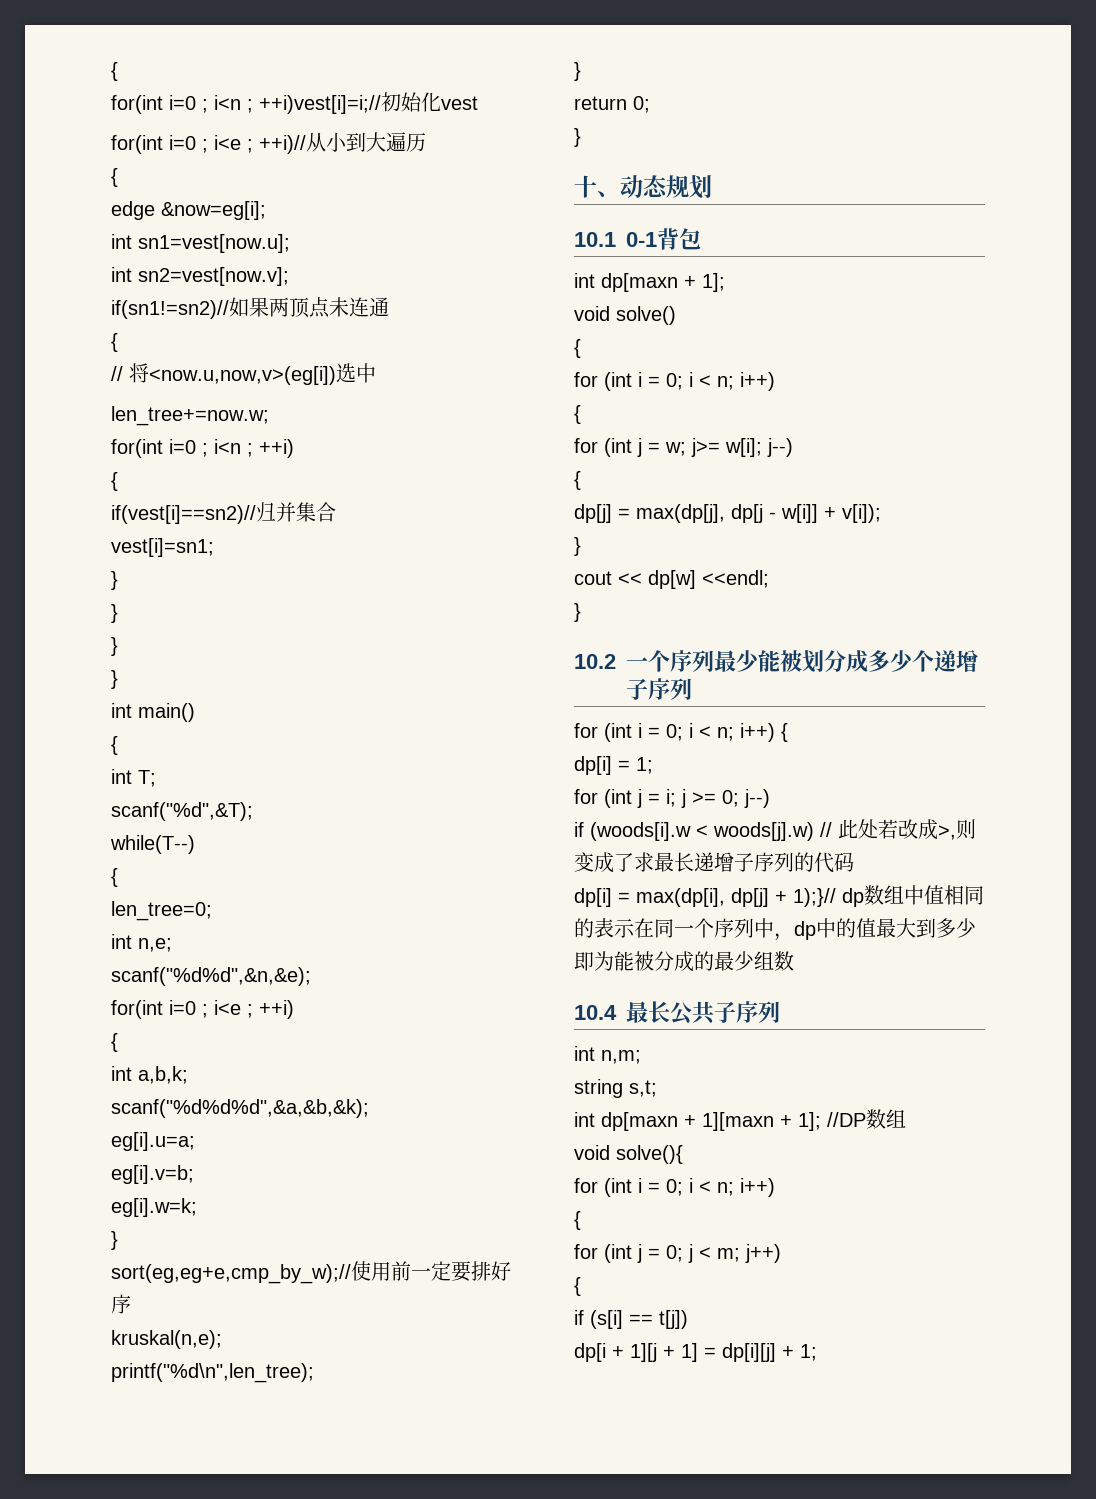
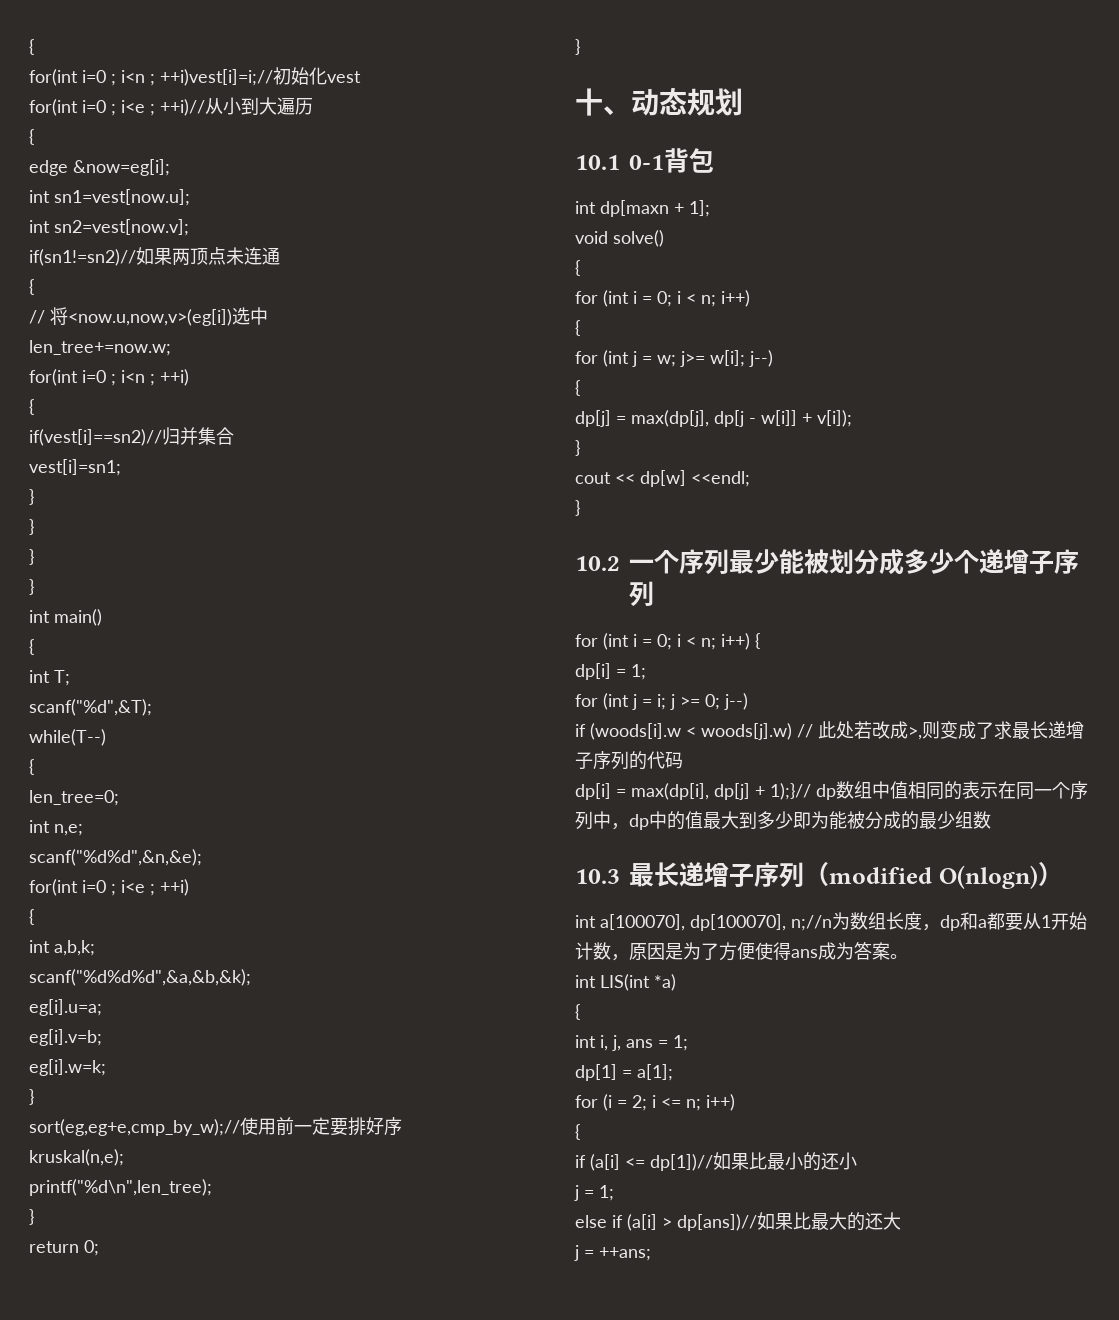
[574,1001,780,1025] [574,1046,641,1064] [574,1079,657,1098] [574,1109,906,1131] [574,1145,683,1164] [574,1178,775,1197] [574,1211,581,1230] [574,1244,781,1263] [574,1277,581,1296] [574,1310,688,1329] [574,1343,817,1362] 10.4最长公共子序列 // int n,m; // string s,t; // int dp[maxn + 1][maxn + 1]; //DP数组 // void solve(){ // for (int i = 0; i < n; i++) // { // for (int j = 0; j < m; j++) // { // if (s[i] == t[j]) // dp[i + 1][j + 1] = dp[i][j] + 1; -> [575,862,1063,889] [575,912,1087,931] [575,942,908,961] [575,974,676,991] [575,1004,580,1020] [575,1035,688,1051] [575,1064,673,1081] [575,1094,735,1111] [575,1124,580,1140] [575,1152,857,1171] [574,1185,614,1201] [575,1212,901,1231] [574,1245,651,1261] 10.3最长递增子序列（modified O(nlogn)） // int a[100070], dp[100070], n;//n为数组长度，dp和a都要从1开始计数，原因是为了方便使得ans成为答案。 // int LIS(int *a) // { // int i, j, ans = 1; // dp[1] = a[1]; // for (i = 2; i <= n; i++) // { // if (a[i] <= dp[1])//如果比最小的还小 // j = 1; // else if (a[i] > dp[ans])//如果比最大的还大 // j = ++ans;

